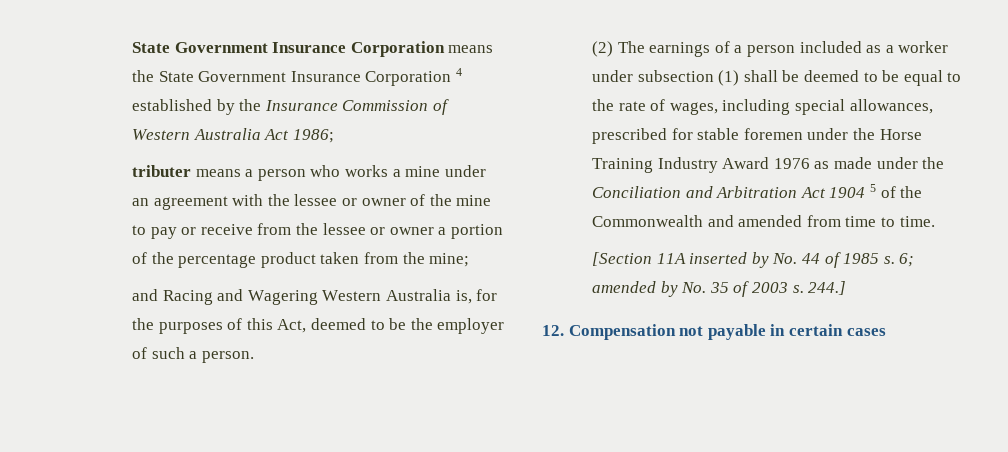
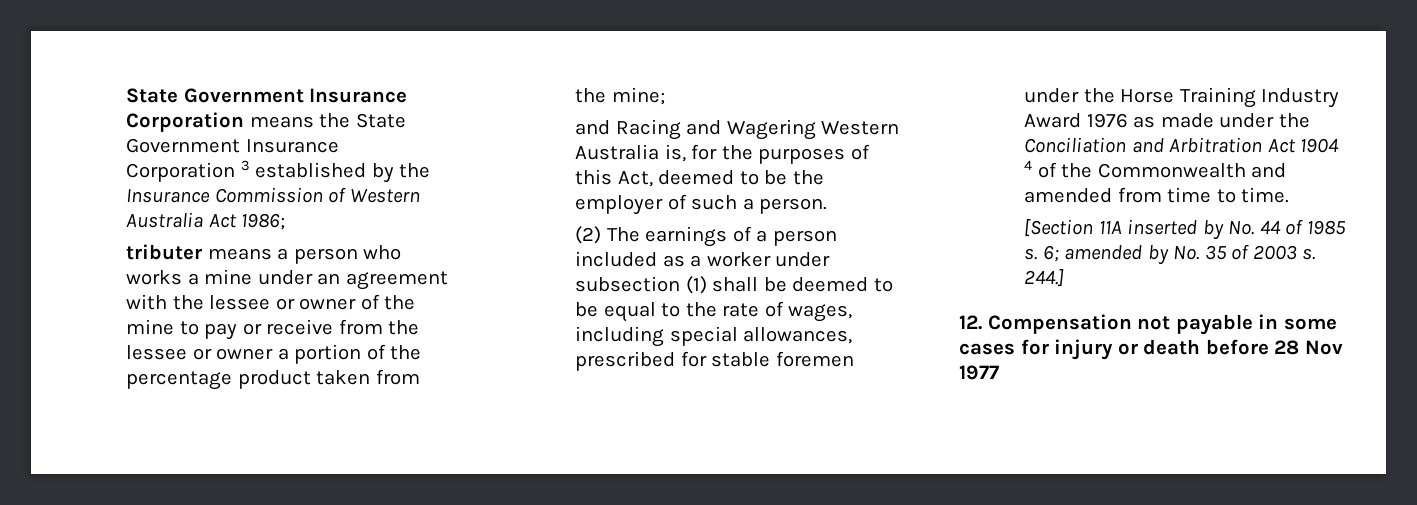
[455,68,462,76] 4 -> [240,160,250,171] 3
[869,184,876,192] 5 -> [1024,160,1033,170] 4
[788,324,886,336] certain cases -> [1283,318,1337,330] [959,339,1343,360] [959,365,999,380] some cases for injury or death before 28 Nov 1977

